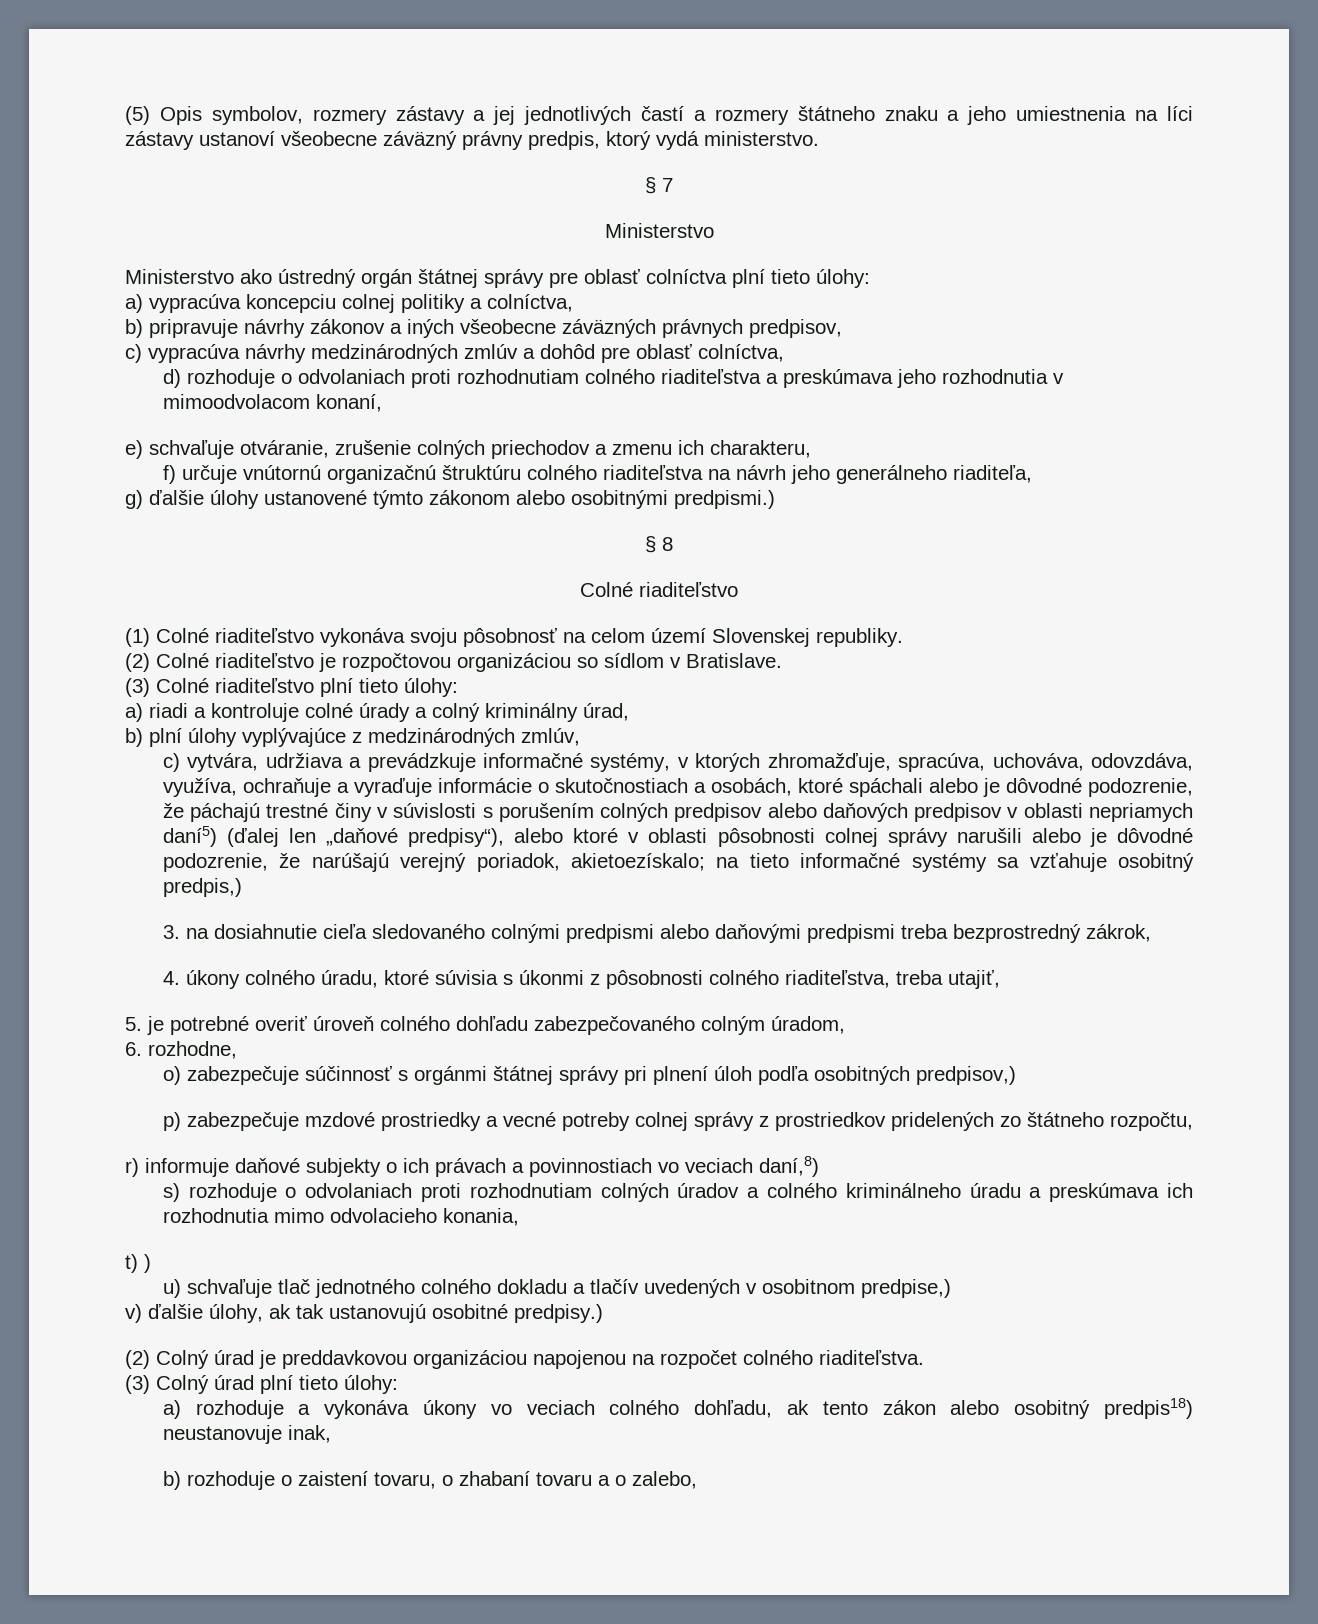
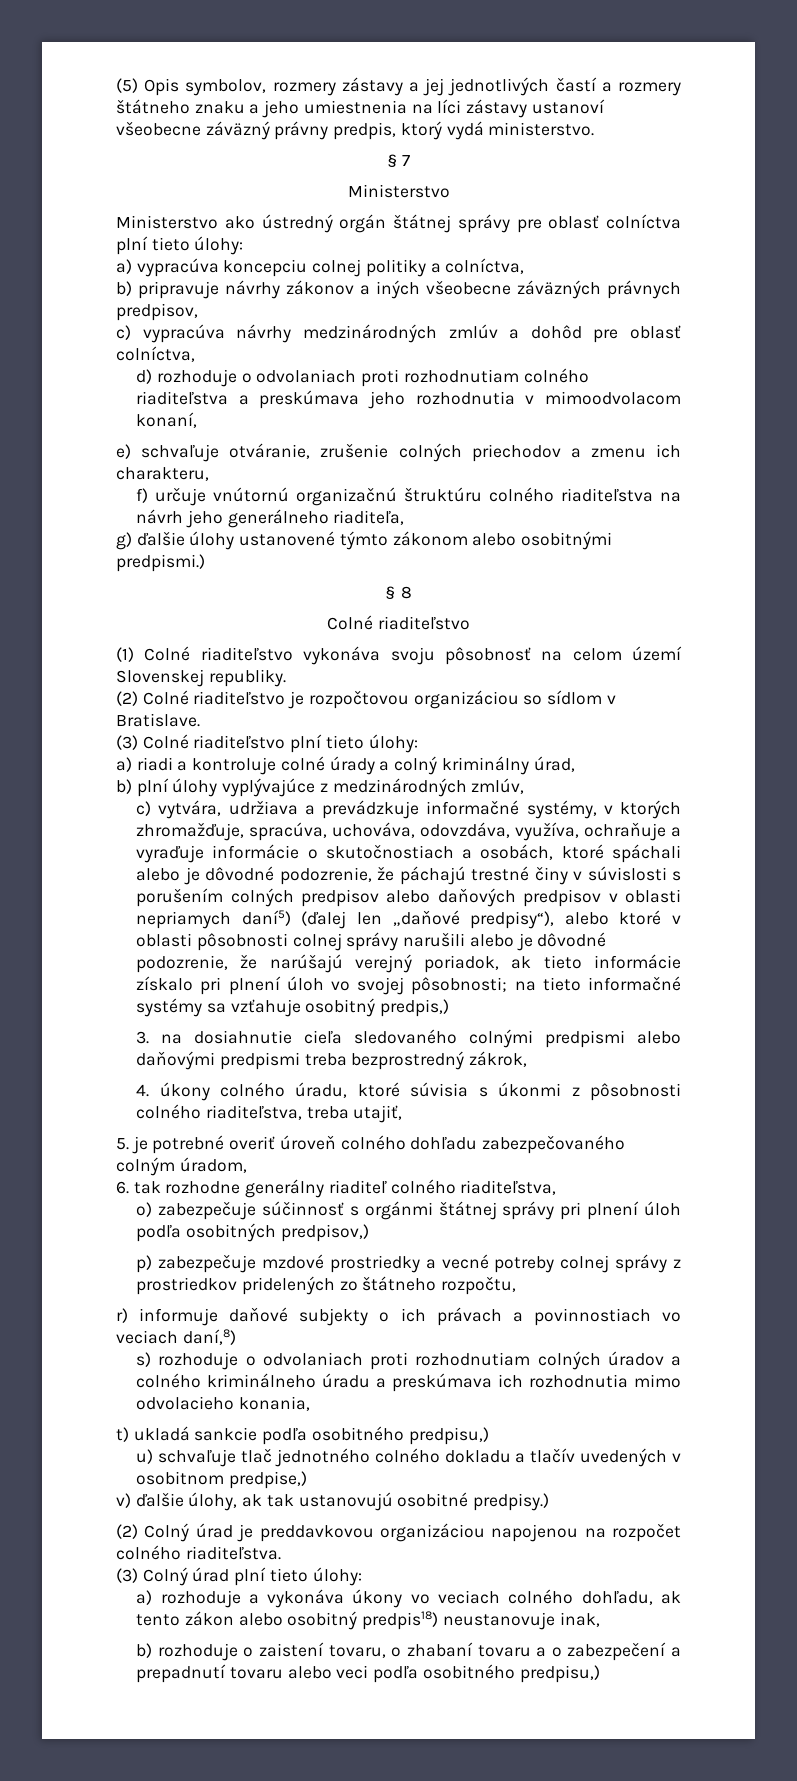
[570,853,705,871] akietoezískalo; -> [511,954,681,969] [136,976,508,995] ak tieto informácie získalo pri plnení úloh vo svojej pôsobnosti;
[148,1041,237,1059] rozhodne, -> [133,1179,557,1198] tak rozhodne generálny riaditeľ colného riaditeľstva,
[144,1254,151,1273] ) -> [133,1426,489,1445] ukladá sankcie podľa osobitného predpisu,)
[631,1471,697,1489] zalebo, -> [567,1642,682,1661] [136,1664,600,1683] zabezpečení a prepadnutí tovaru alebo veci podľa osobitného predpisu,)

